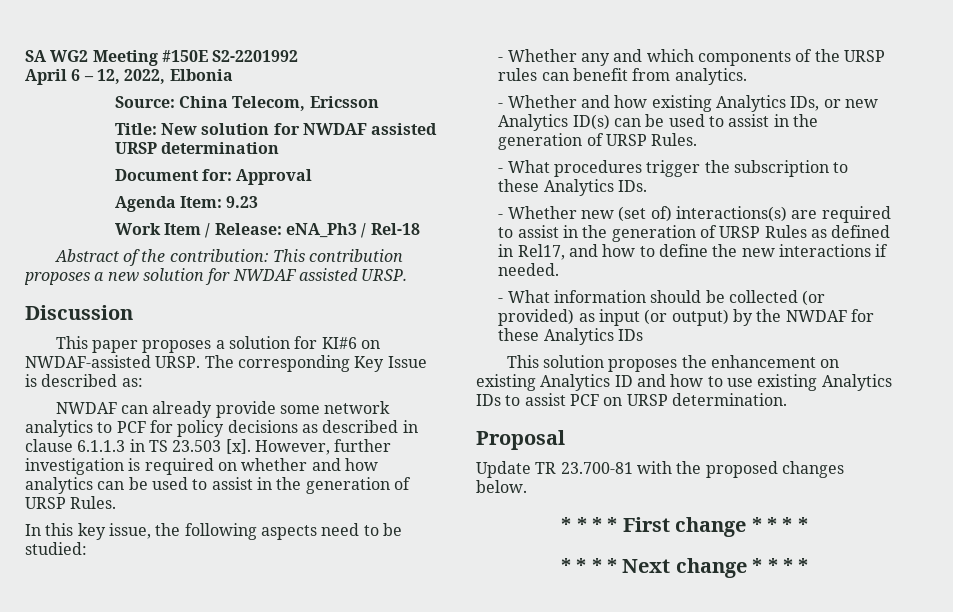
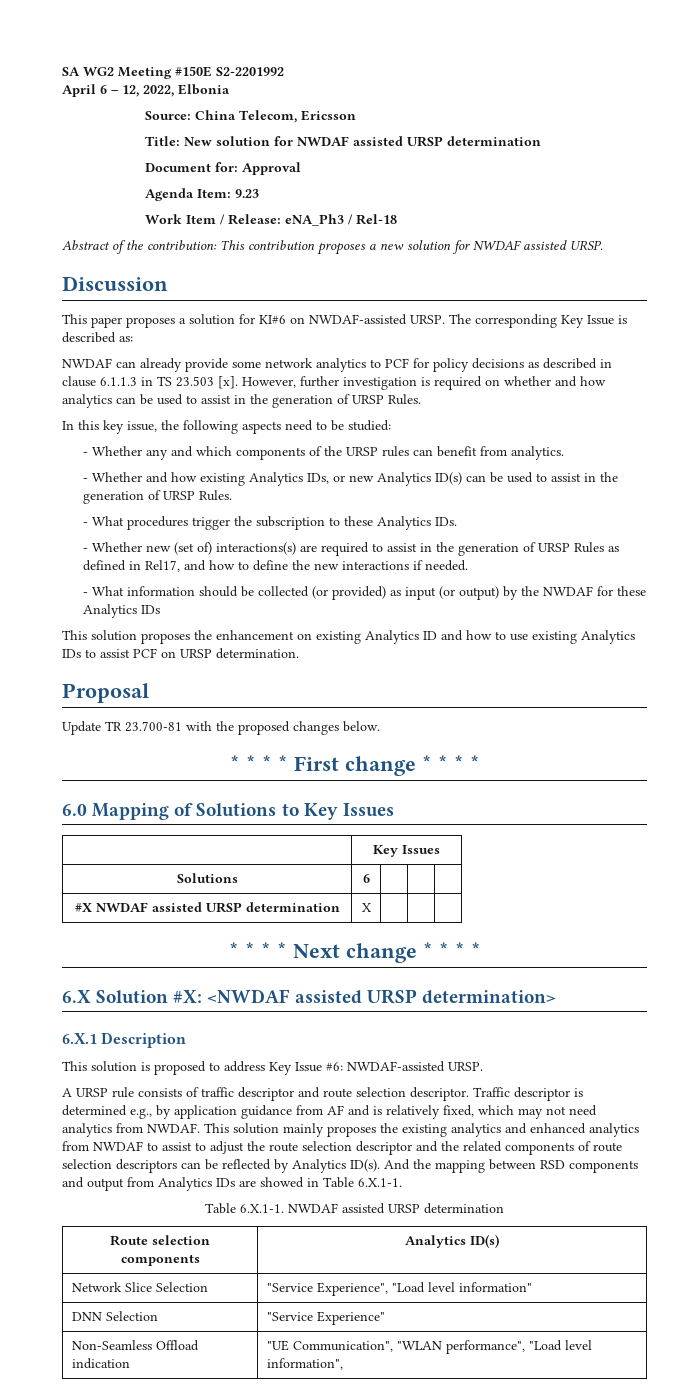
(808, 524) none -> [62,803,394,820] [373,845,440,857] [176,873,238,883] [362,874,370,883] [74,902,340,913] [361,903,372,912] // 6.0 Mapping of Solutions to Key Issues // | Key Issues // Solutions | 6 | | | // #X NWDAF assisted URSP determination | X | | |
(809, 565) none -> [62,989,556,1004] [62,1032,187,1048] [62,1061,483,1075] [62,1087,583,1101] [62,1105,597,1119] [62,1123,639,1137] [62,1141,622,1155] [62,1159,638,1173] [62,1177,402,1191] [205,1203,504,1214] [110,1235,210,1246] [120,1254,200,1266] [405,1234,499,1248] [71,1282,208,1292] [266,1282,532,1296] [71,1311,158,1321] [266,1311,385,1325] [71,1340,199,1351] [71,1358,130,1369] [266,1340,592,1354] [266,1358,343,1370] // 6.X Solution #X: <NWDAF assisted URSP determination> // 6.X.1 Description // This solution is proposed to address Key Issue #6: NWDAF-assisted URSP. // A URSP rule consists of traffic descriptor and route selection descriptor. Traffic descriptor is determined e.g., by application guidance from AF and is relatively fixed, which may not need analytics from NWDAF. This solution mainly proposes the existing analytics and enhanced analytics from NWDAF to assist to adjust the route selection descriptor and the related components of route selection descriptors can be reflected by Analytics ID(s). And the mapping between RSD components and output from Analytics IDs are showed in Table 6.X.1-1. // Table 6.X.1-1. NWDAF assisted URSP determination // Route selection components | Analytics ID(s) // Network Slice Selection | "Service Experience", "Load level information" // DNN Selection | "Service Experience" // Non-Seamless Offload indication | "UE Communication", "WLAN performance", "Load level information",

